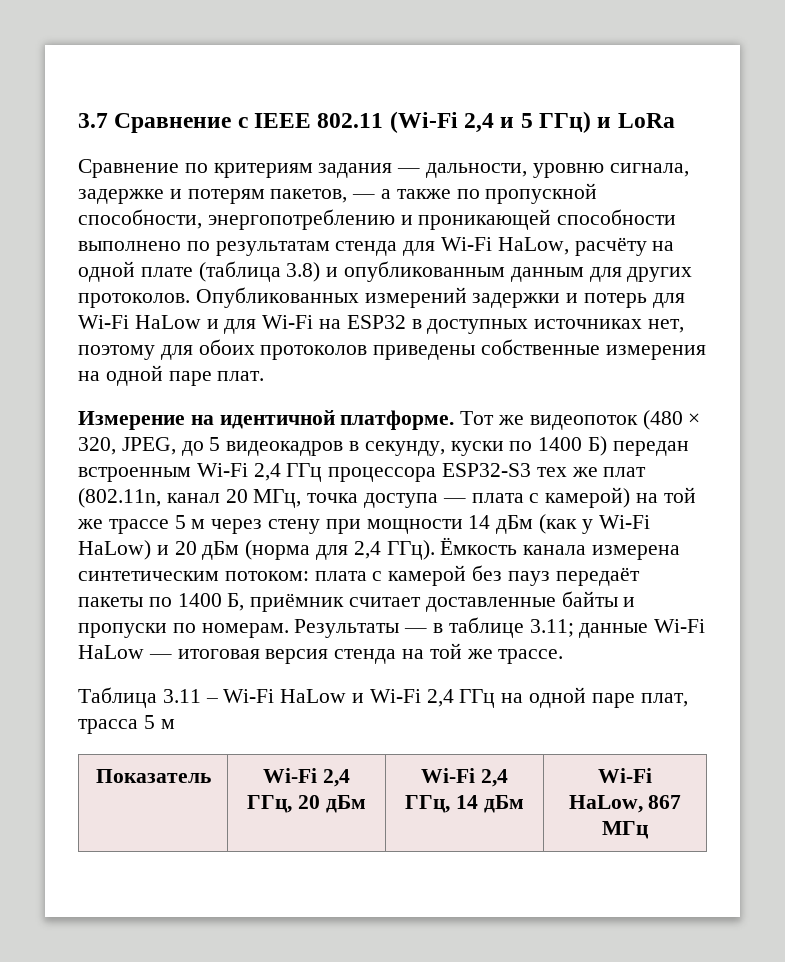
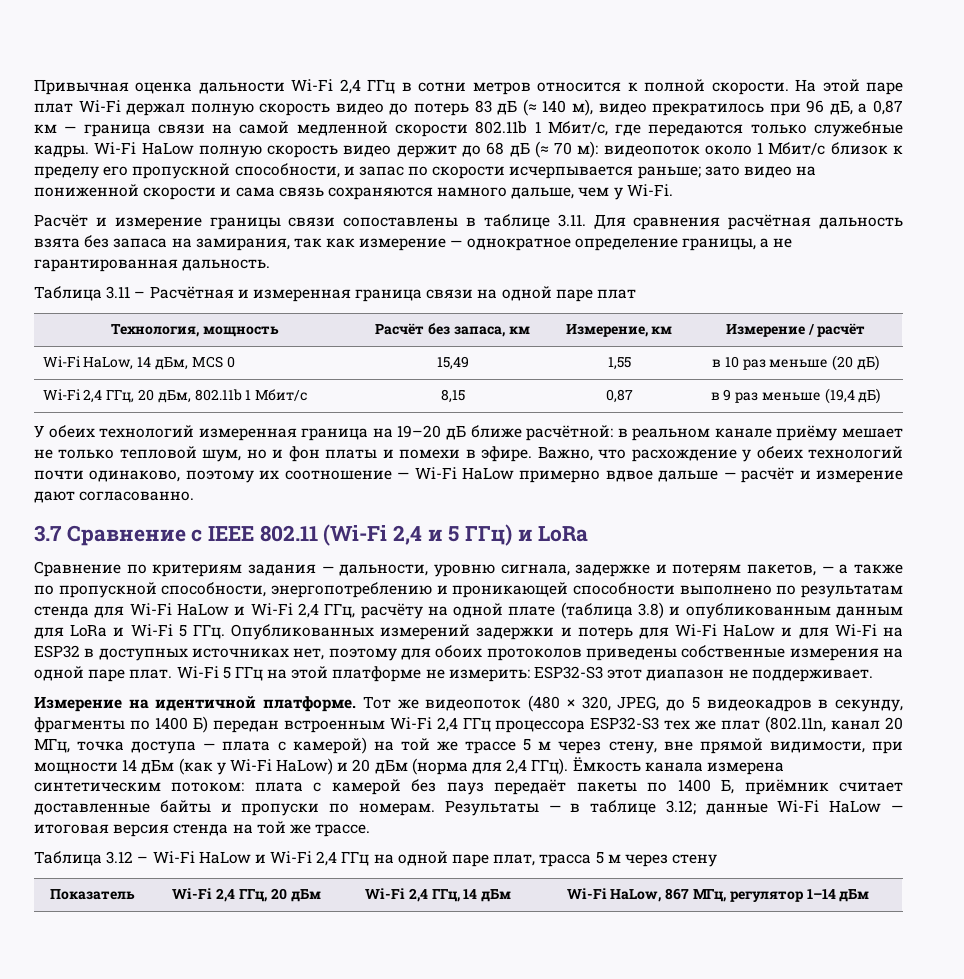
(78, 120) none -> [34,79,904,95] [34,99,903,116] [34,121,904,137] [34,141,904,158] [34,163,817,179] [34,184,673,200] [34,214,904,230] [34,235,793,251] [34,259,271,272] [34,286,637,302] [111,324,279,337] [375,323,530,337] [565,324,673,337] [725,323,866,337] [42,356,235,370] [436,356,469,370] [607,357,631,370] [712,355,879,371] [42,389,309,403] [440,389,465,403] [605,389,633,403] [710,388,881,404] [34,425,903,441] [34,446,904,462] [34,467,904,483] [34,491,195,503] Привычная оценка дальности Wi-Fi 2,4 ГГц в сотни метров относится к полной скорости. На этой паре плат Wi-Fi держал полную скорость видео до потерь 83 дБ (≈ 140 м), видео прекратилось при 96 дБ, а 0,87 км — граница связи на самой медленной скорости 802.11b 1 Мбит/с, где передаются только служебные кадры. Wi-Fi HaLow полную скорость видео держит до 68 дБ (≈ 70 м): видеопоток около 1 Мбит/с близок к пределу его пропускной способности, и запас по скорости исчерпывается раньше; зато видео на пониженной скорости и сама связь сохраняются намного дальше, чем у Wi-Fi. // Расчёт и измерение границы связи сопоставлены в таблице 3.11. Для сравнения расчётная дальность взята без запаса на замирания, так как измерение — однократное определение границы, а не гарантированная дальность. // Таблица 3.11 – Расчётная и измеренная граница связи на одной паре плат // Технология, мощность | Расчёт без запаса, км | Измерение, км | Измерение / расчёт // Wi-Fi HaLow, 14 дБм, MCS 0 | 15,49 | 1,55 | в 10 раз меньше (20 дБ) // Wi-Fi 2,4 ГГц, 20 дБм, 802.11b 1 Мбит/с | 8,15 | 0,87 | в 9 раз меньше (19,4 дБ) // У обеих технологий измеренная граница на 19–20 дБ ближе расчётной: в реальном канале приёму мешает не только тепловой шум, но и фон платы и помехи в эфире. Важно, что расхождение у обеих технологий почти одинаково, поэтому их соотношение — Wi-Fi HaLow примерно вдвое дальше — расчёт и измерение дают согласованно. //
[497,237,569,255] HaLow, -> [176,603,356,618] HaLow и Wi-Fi 2,4 ГГц,
[627,267,693,282] [78,293,190,308] других протоколов. -> [70,624,225,639] LoRa и Wi-Fi 5 ГГц.
(265, 376) none -> [176,666,873,682] Wi-Fi 5 ГГц на этой платформе не измерить: ESP32-S3 этот диапазон не поддерживает.
[450,441,504,456] куски -> [34,717,125,733] фрагменты
[268,519,321,534] стену -> [608,738,865,754] стену, вне прямой видимости,
[529,619,574,637] 3.11; -> [665,800,696,815] 3.12;
[162,689,201,703] 3.11 -> [106,851,134,864] 3.12
(175, 724) none -> [624,854,718,867] через стену
[602,821,649,839] МГц -> [693,889,870,902] МГц, регулятор 1–14 дБм

